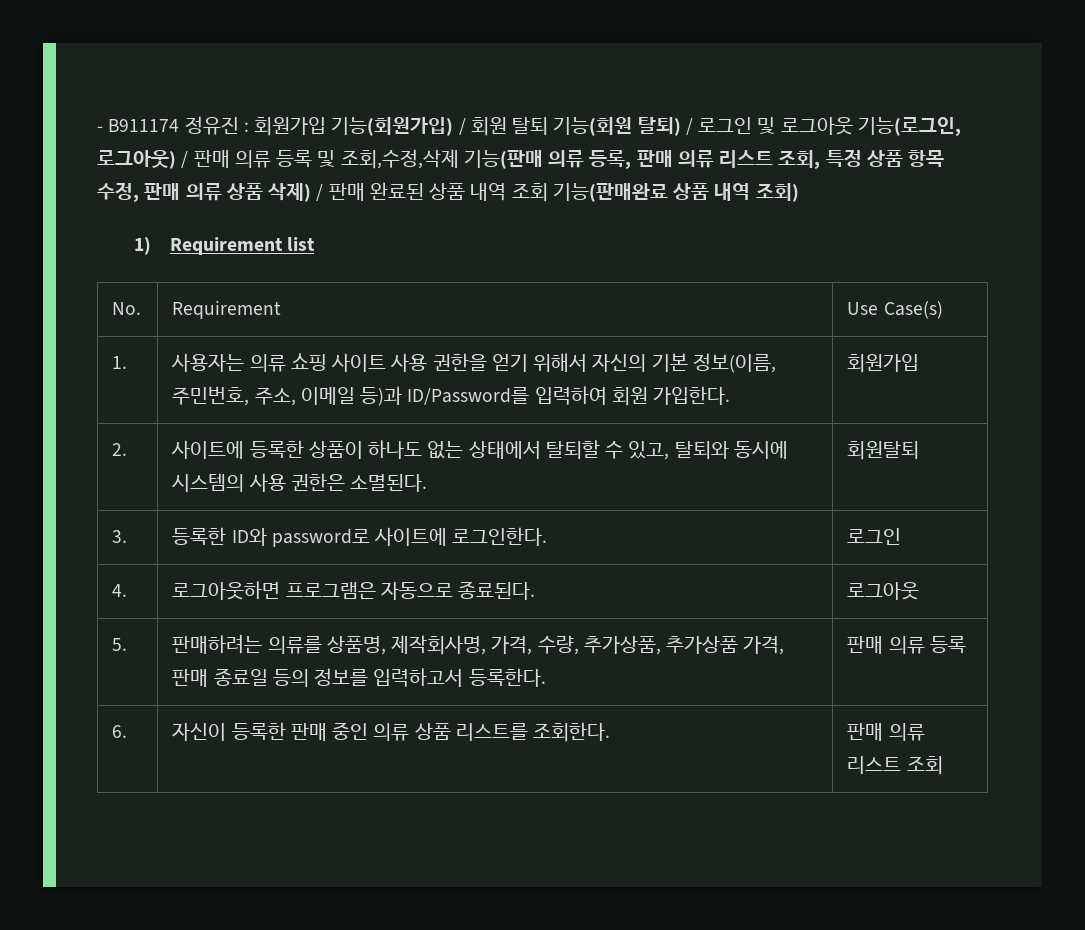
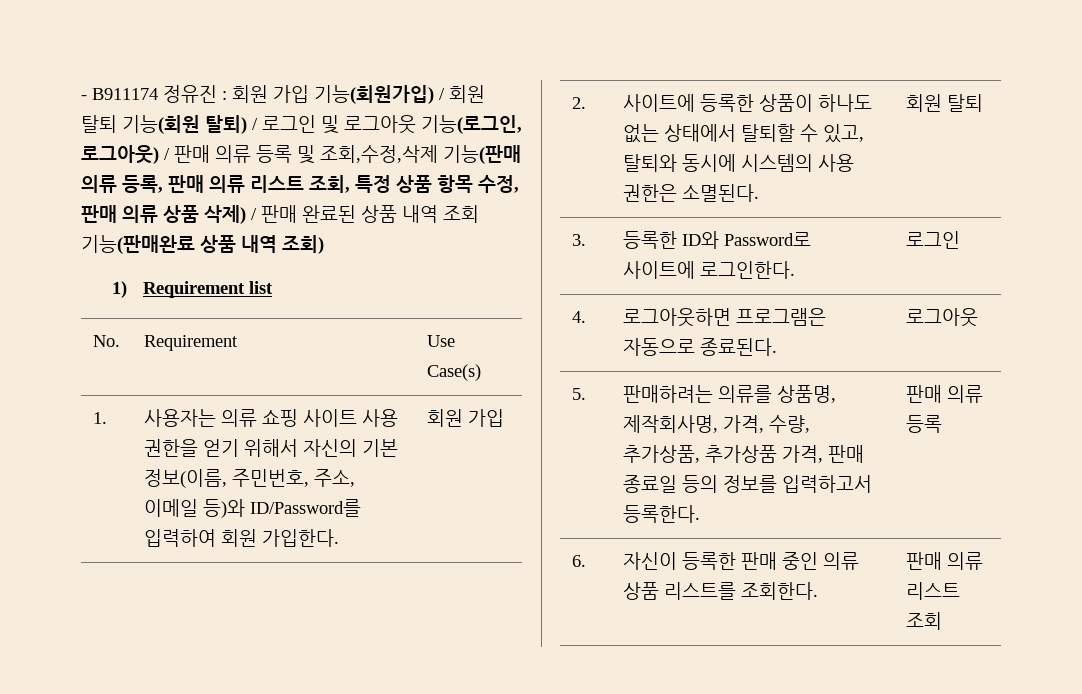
[254,117,327,136] 회원가입 -> [232,85,309,103] 회원 가입
[360,386,403,406] 등)과 -> [202,499,245,518] 등)와
[847,354,920,373] 회원가입 -> [426,409,504,427] 회원 가입
[847,441,920,460] 회원탈퇴 -> [905,94,983,112] 회원 탈퇴
[271,529,370,547] password로 -> [723,232,811,246] Password로

